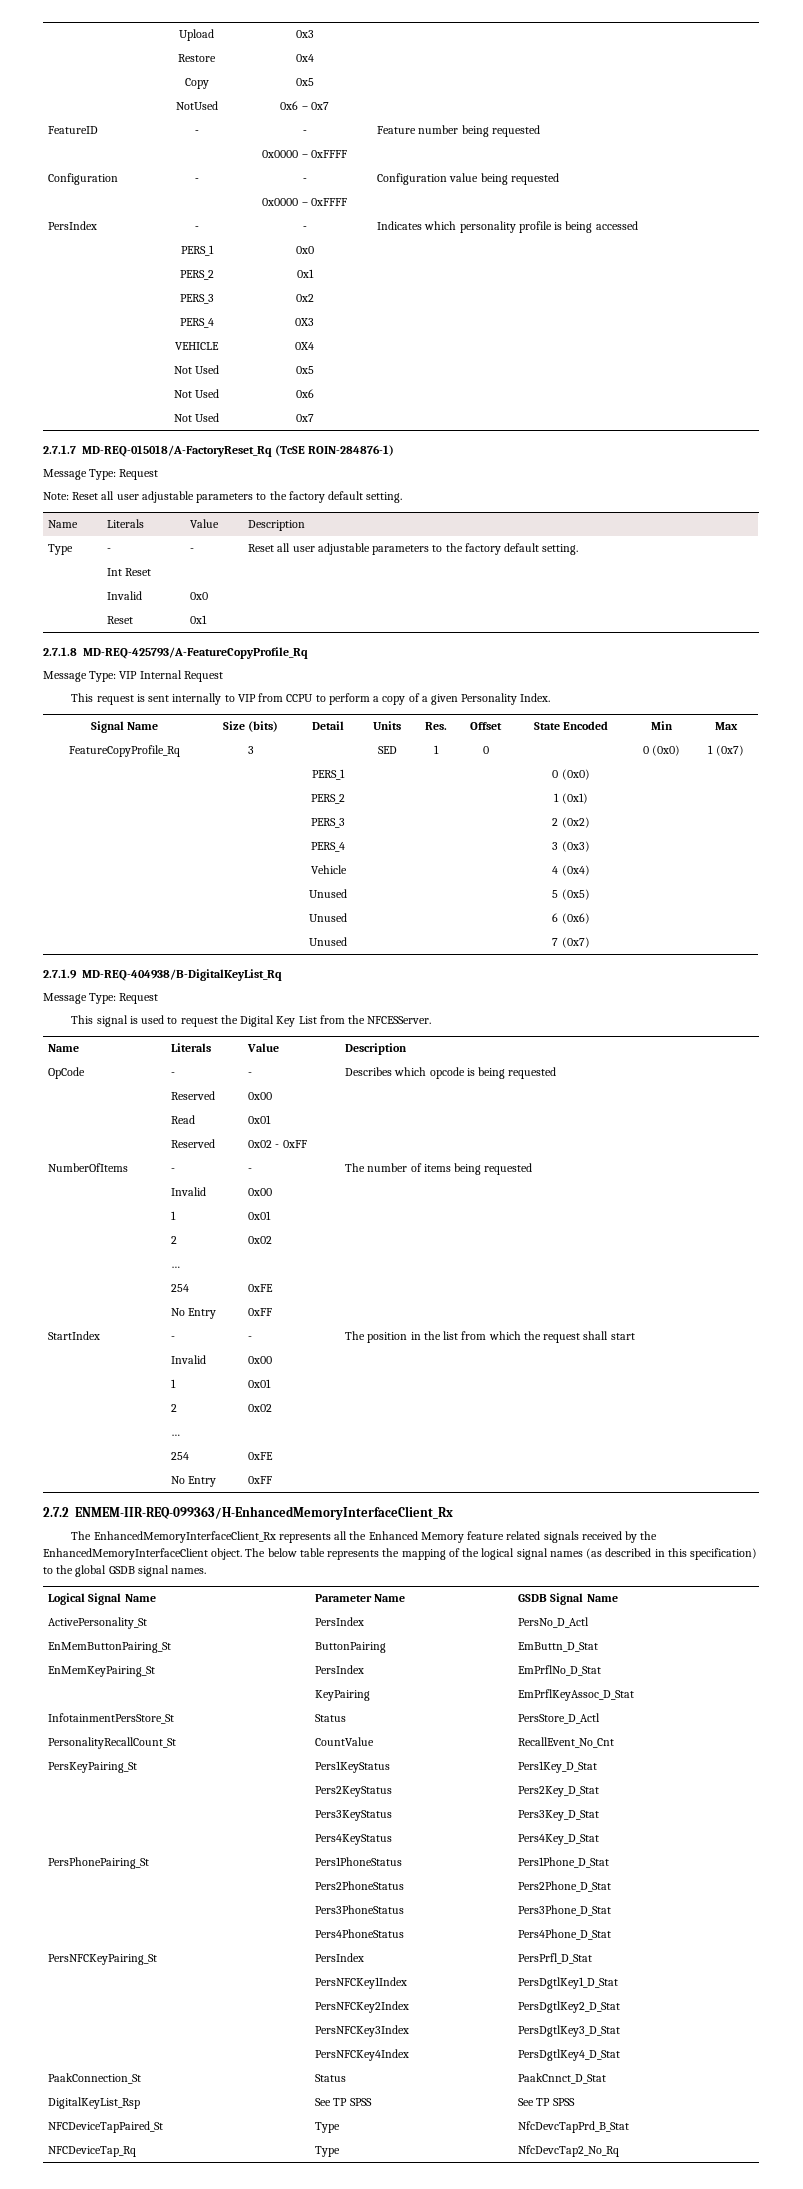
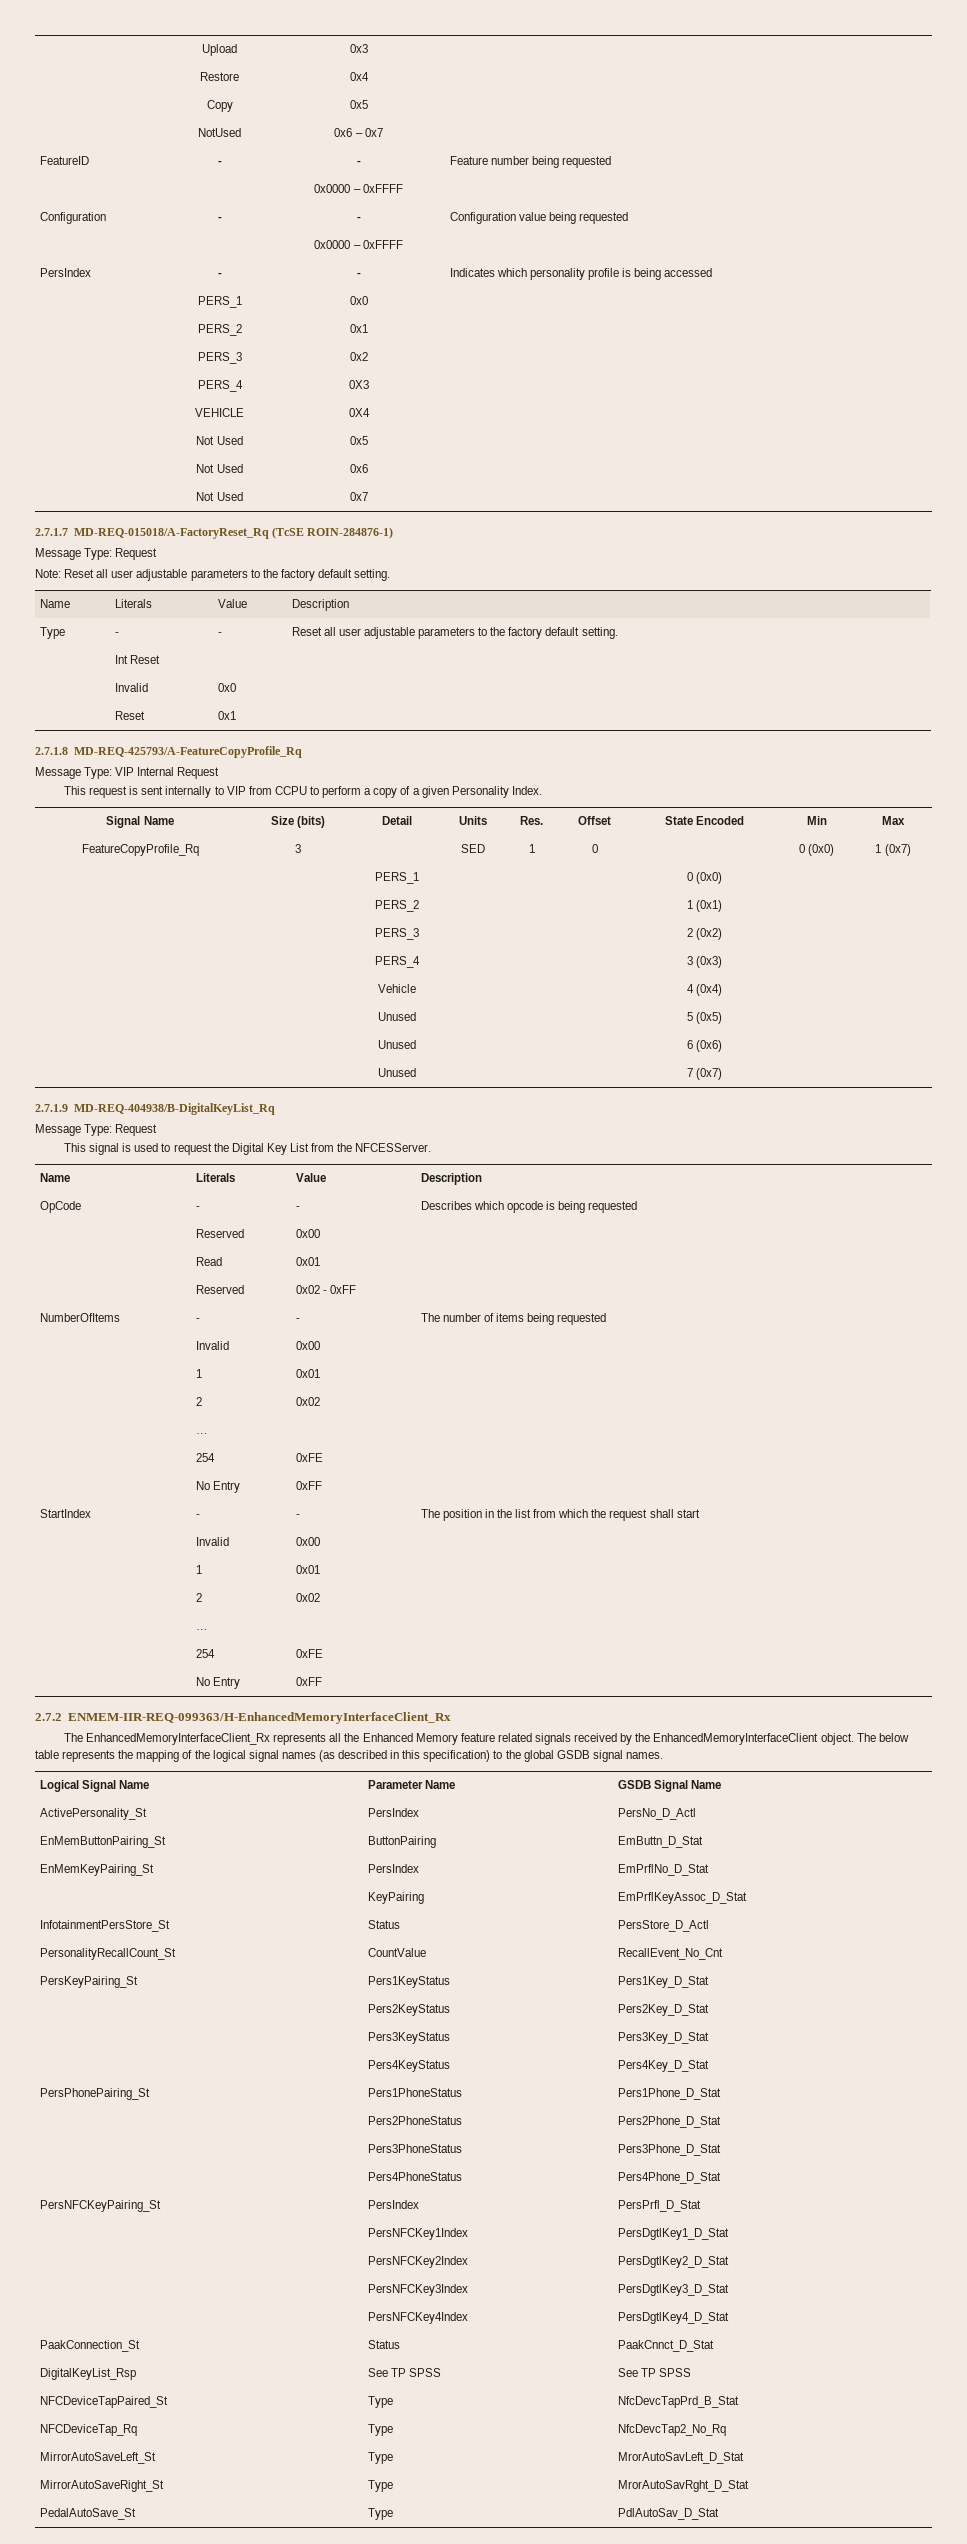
(620, 2151) none -> [39,2452,156,2464] [367,2452,393,2464] [617,2452,744,2464] [39,2480,164,2492] [367,2480,393,2492] [617,2480,749,2492] [39,2508,136,2520] [367,2508,393,2520] [617,2508,719,2520] // MirrorAutoSaveLeft_St | Type | MrorAutoSavLeft_D_Stat // MirrorAutoSaveRight_St | Type | MrorAutoSavRght_D_Stat // PedalAutoSave_St | Type | PdlAutoSav_D_Stat

